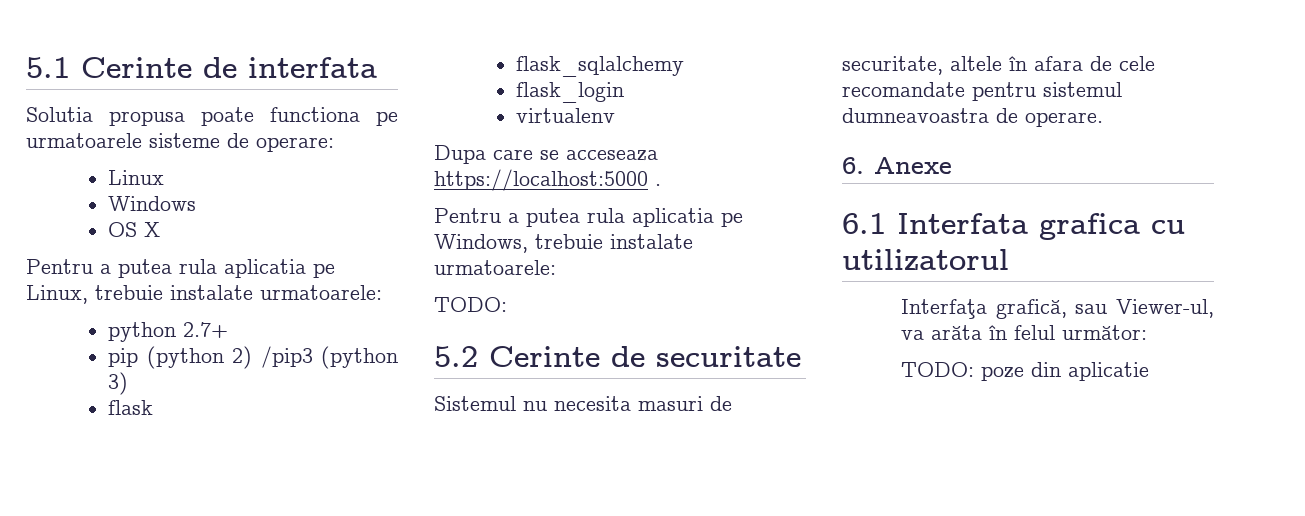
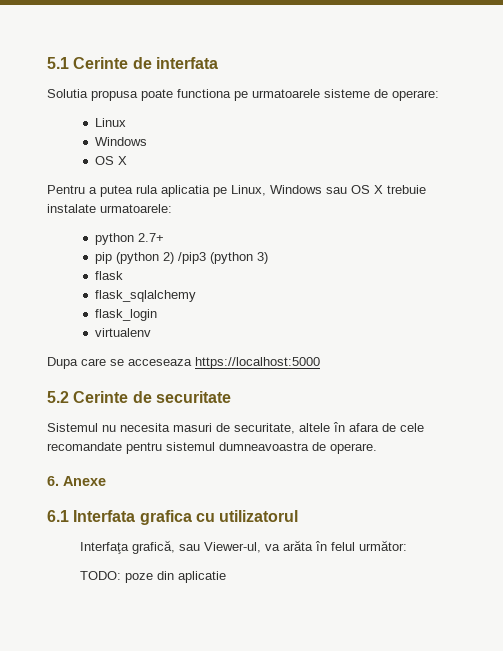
(88, 294) none -> [270,185,383,194] Windows sau OS X
[655,184,661,186] [434,208,743,227] [434,234,693,253] [434,260,556,275] [434,297,507,312] . // Pentru a putea rula aplicatia pe Windows, trebuie instalate urmatoarele: // TODO: -> (320, 363) none

